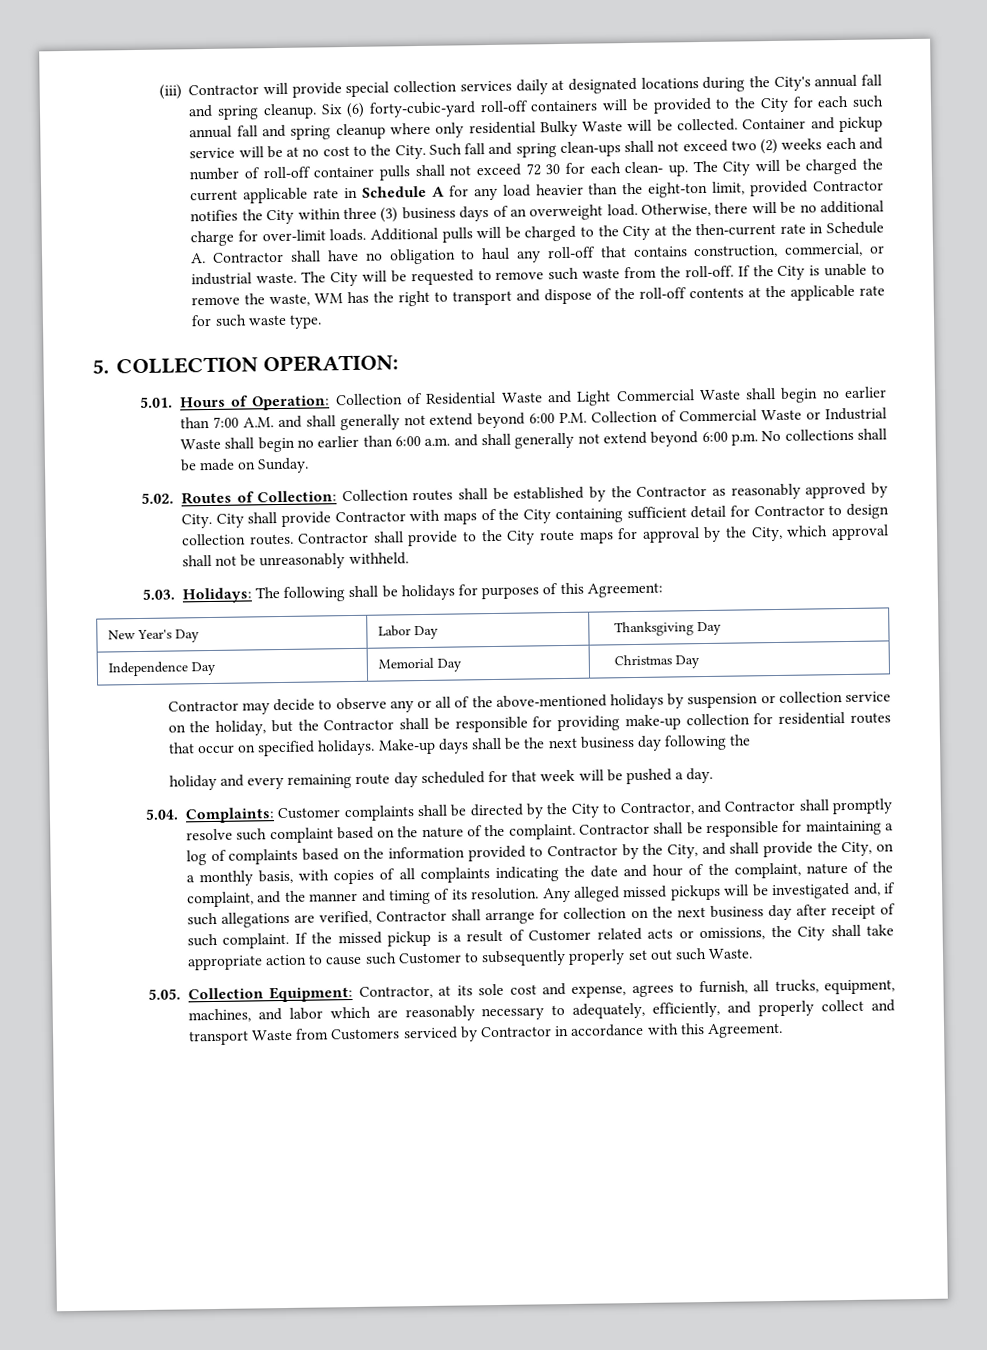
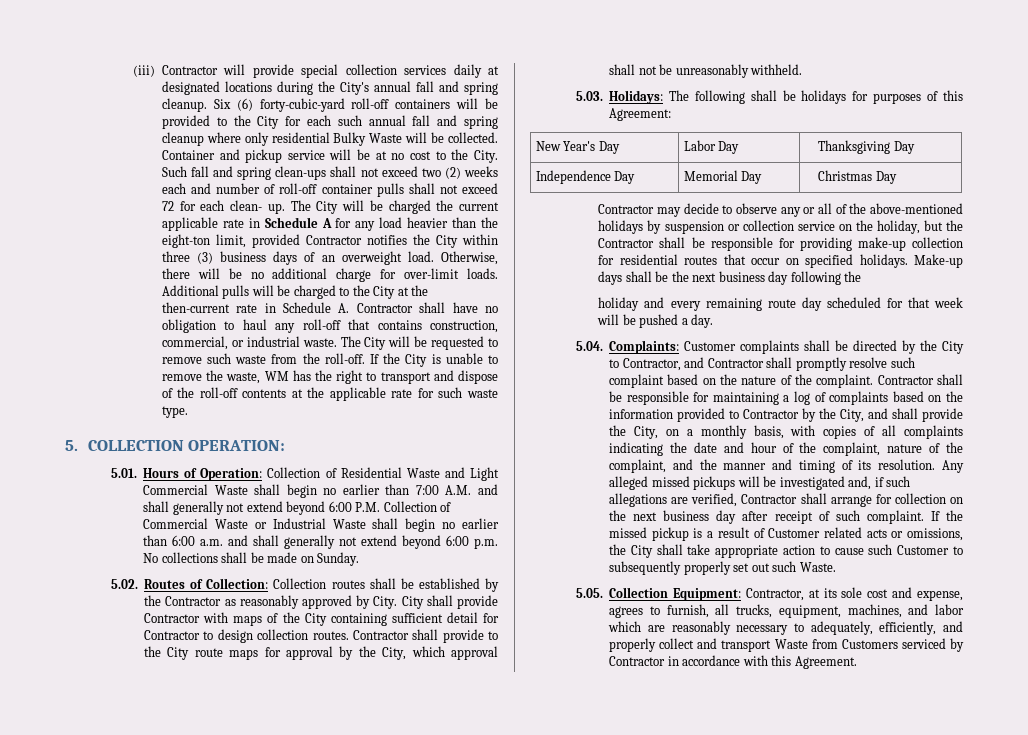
[545,163,561,175] 30 -> (174, 206) none

